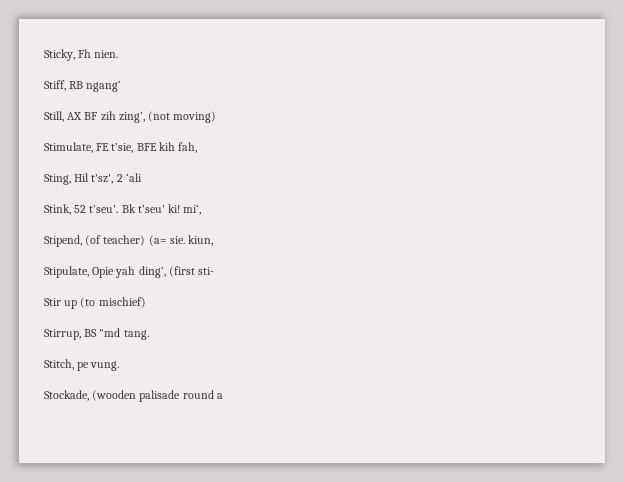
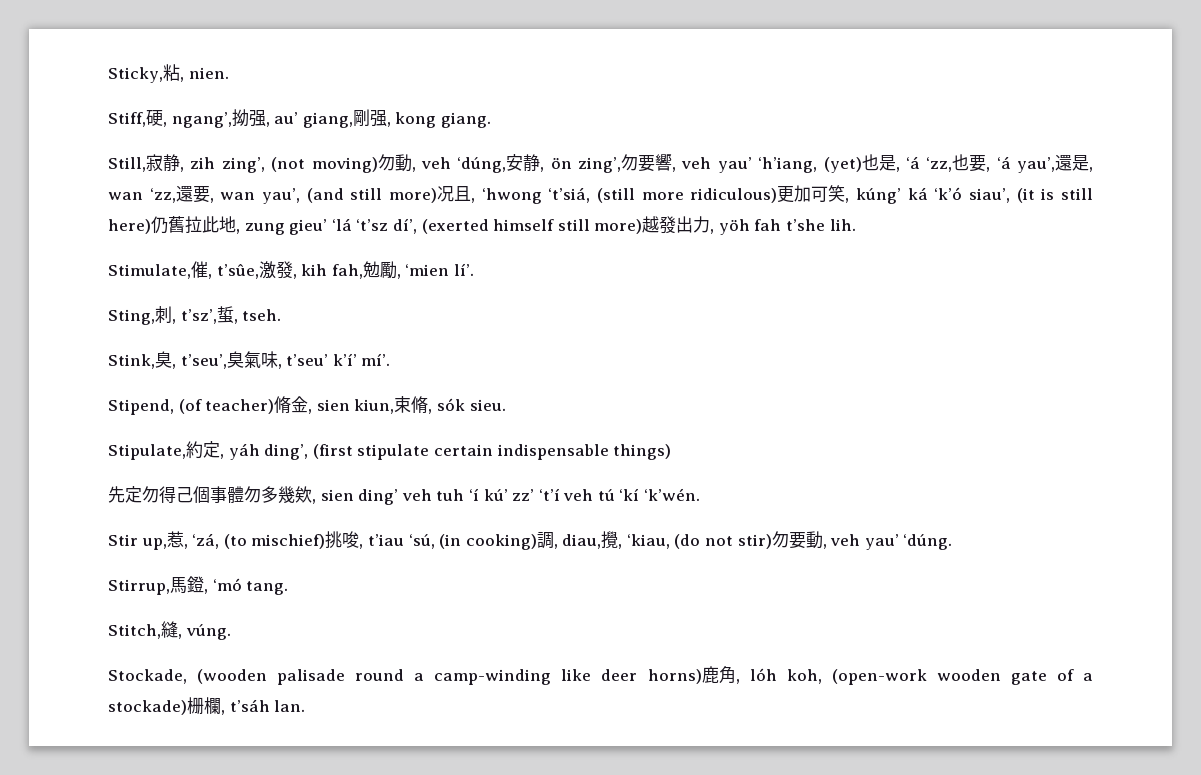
[78,49,92,58] Fh -> [163,64,184,82] 粘,
[69,80,122,92] RB ngang‘ -> [146,109,491,128] 硬, ngang’,拗强, au’ giang,剛强, kong giang.
[67,112,98,120] AX BF -> [146,154,184,172] 寂静,
[44,142,198,153] [44,173,142,185] [44,204,202,215] [44,235,214,247] [44,266,215,278] [44,297,146,309] [44,328,121,340] // Stimulate, FE t’sie, BFE kih fah, // Sting, Hil t’sz', 2 ‘ali // Stink, 52 t’seu'. Bk t’seu' ki! mi‘, // Stipend, (of teacher) (a= sie. kiun, // Stipulate, Opie yah ding‘, (first sti- // Stir up (to mischief) // Stirrup, BS "md -> [377,154,1093,173] [108,185,1093,204] [108,216,856,235] [108,261,474,279] [108,306,282,325] [108,351,391,369] [108,396,506,415] [108,441,672,460] [108,486,701,505] [108,531,953,550] [108,576,242,595] 勿動, veh ‘dúng,安静, ön zing’,勿要響, veh yau’ ‘h’iang, (yet)也是, ‘á ‘zz,也要, ‘á yau’,還是, wan ‘zz,還要, wan yau’, (and still more)况且, ‘hwong ‘t’siá, (still more ridiculous)更加可笑, kúng’ ká ‘k’ó siau’, (it is still here)仍舊拉此地, zung gieu’ ‘lá ‘t’sz dí’, (exerted himself still more)越發出力, yöh fah t’she lih. // Stimulate,催, t’sûe,激發, kih fah,勉勵, ‘mien lí’. // Sting,刺, t’sz’,蜇, tseh. // Stink,臭, t’seu’,臭氣味, t’seu’ k’í’ mí’. // Stipend, (of teacher)脩金, sien kiun,束脩, sók sieu. // Stipulate,約定, yáh ding’, (first stipulate certain indispensable things) // 先定勿得己個事體勿多幾欸, sien ding’ veh tuh ‘í kú’ zz’ ‘t’í veh tú ‘kí ‘k’wén. // Stir up,惹, ‘zá, (to mischief)挑唆, t’iau ‘sú, (in cooking)調, diau,攪, ‘kiau, (do not stir)勿要動, veh yau’ ‘dúng. // Stirrup,馬鐙, ‘mó
[77,361,120,371] pe vung. -> [161,621,231,640] 縫, vúng.
(223, 396) none -> [434,666,1094,685] [108,697,306,715] camp-winding like deer horns)鹿角, lóh koh, (open-work wooden gate of a stockade)栅欄, t’sáh lan.

